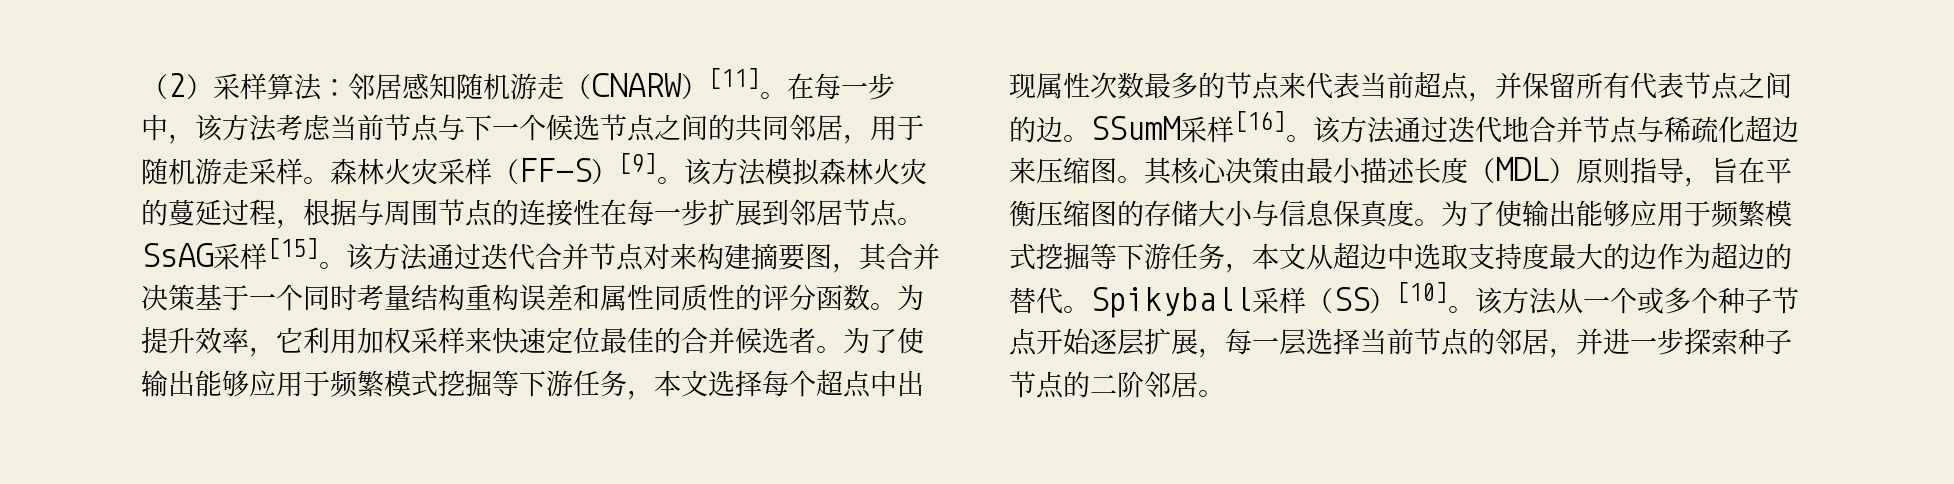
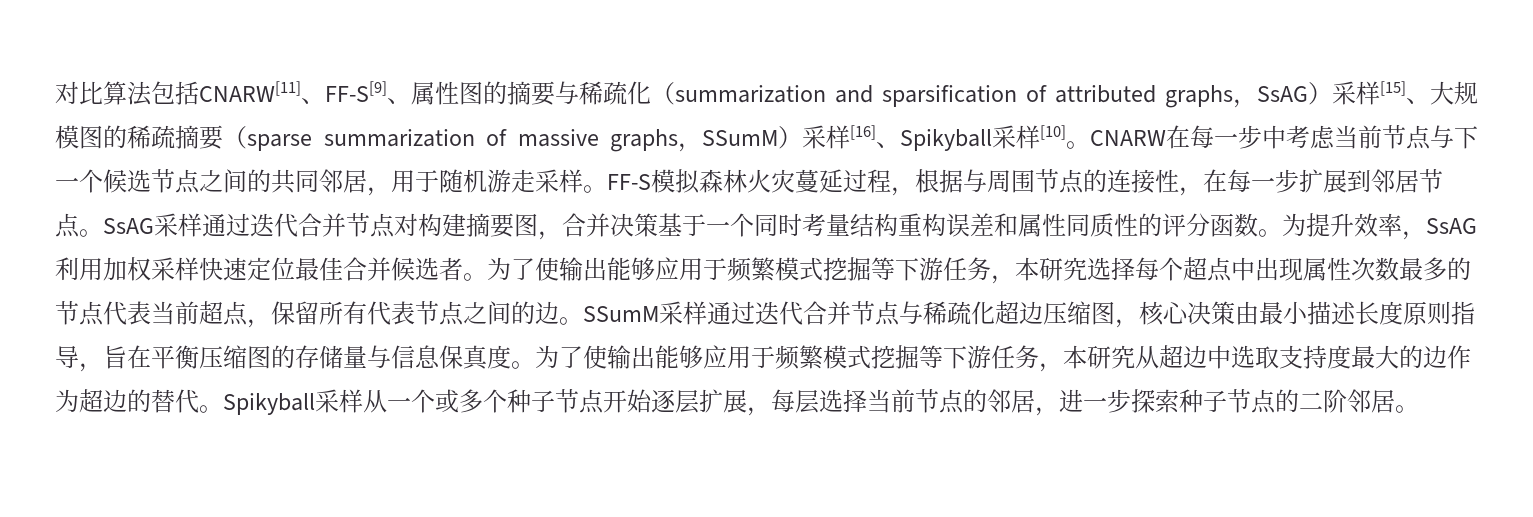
[141,68,760,101] [760,92,787,99] （2）采样算法：邻居感知随机游走（CNARW）[11]。 -> [55,81,1406,108] [1406,81,1478,105] [55,125,876,152] [876,125,1066,151] [1066,130,1166,149] 对比算法包括CNARW[11]、FF-S[9]、属性图的摘要与稀疏化（summarization and sparsification of attributed graphs，SsAG）采样[15]、大规模图的稀疏摘要（sparse summarization of massive graphs，SSumM）采样[16]、Spikyball采样[10]。CNARW
[168,114,277,144] ，该方法 -> (1286, 137) none
[330,153,657,185] [657,158,766,186] 森林火灾采样（FF-S）[9]。该方法 -> [607,174,651,190] FF-S
[141,199,168,226] 的 -> (795, 181) none
(600, 212) none -> [1179,187,1203,196] ，
[267,238,319,259] [319,243,428,271] [15]。该方法 -> (202, 225) none
[670,243,697,270] 来 -> (418, 224) none
[859,243,888,271] 其 -> (562, 235) none
[276,327,303,353] 它 -> [1426,218,1477,234] SsAG
[465,327,492,354] 来 -> (199, 269) none
[654,327,681,354] 的 -> (343, 269) none
[681,370,708,397] 文 -> [1039,257,1087,281] 研究
[1279,72,1306,99] 来 -> (104, 313) none
[1495,72,1522,99] 并 -> (271, 323) none
[1234,111,1286,132] [1286,116,1529,144] [16]。该方法通过迭代地 -> [707,301,803,325] 通过迭代
[1009,157,1173,185] 来压缩图。其 -> [1043,301,1139,328] 压缩图，
[1468,157,1576,184] （MDL） -> (1403, 313) none
[1198,200,1253,227] 大小 -> [343,345,367,368] 量
[1279,243,1306,270] 文 -> [1087,345,1135,369] 研究
[1306,282,1448,314] [1448,287,1557,315] （SS）[10]。该方法 -> (363, 401) none
[1252,337,1279,352] 一 -> (795, 401) none
[1576,328,1603,355] 并 -> (1059, 411) none

